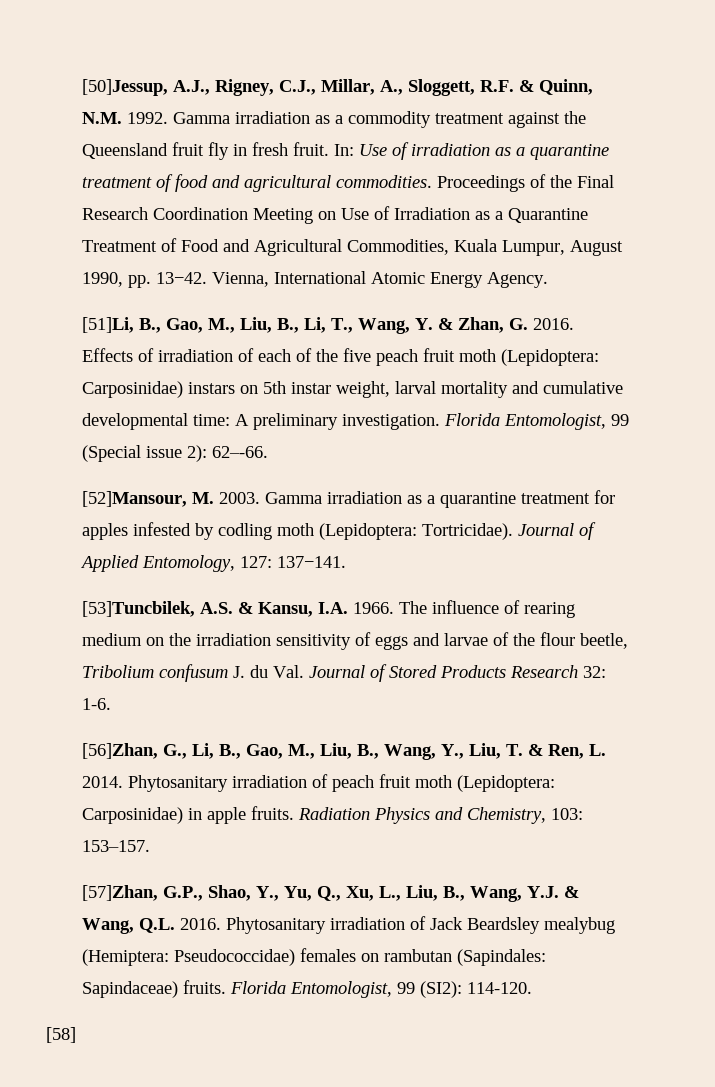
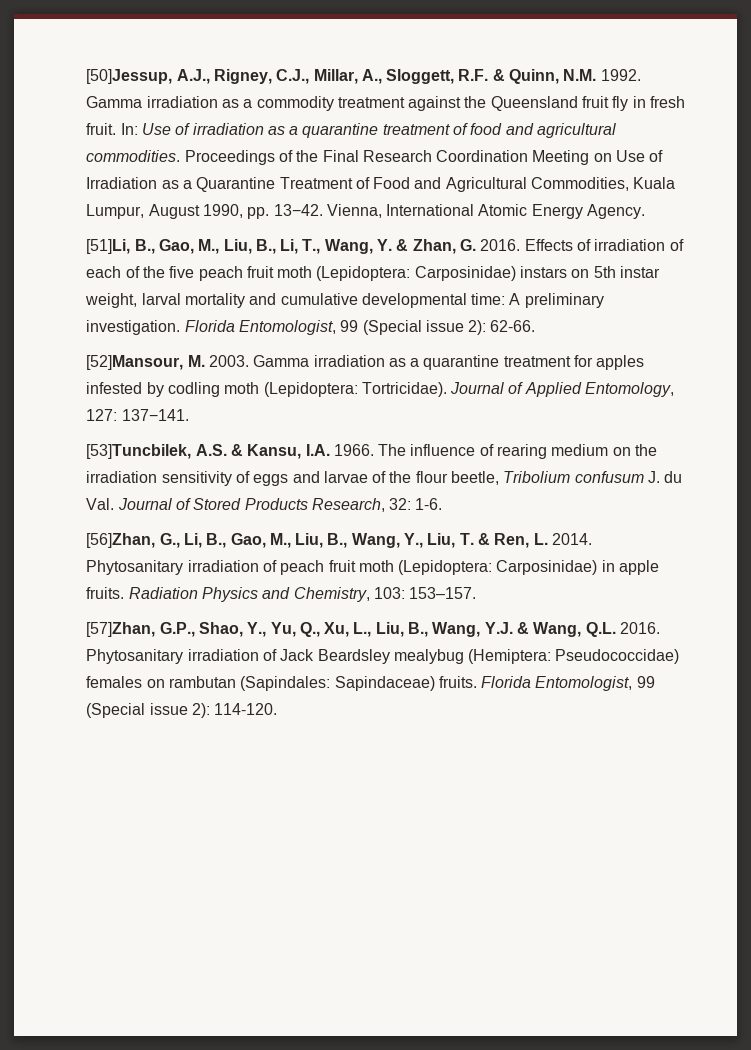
[212,446,269,458] 62–-66. -> [490,320,536,332] 62-66.
[510,665,579,678] Research -> [311,498,385,512] Research,
[420,981,463,998] (SI2): -> [86,703,210,718] (Special issue 2):
[46,1027,76,1043] // [58] -> (278, 709) none

